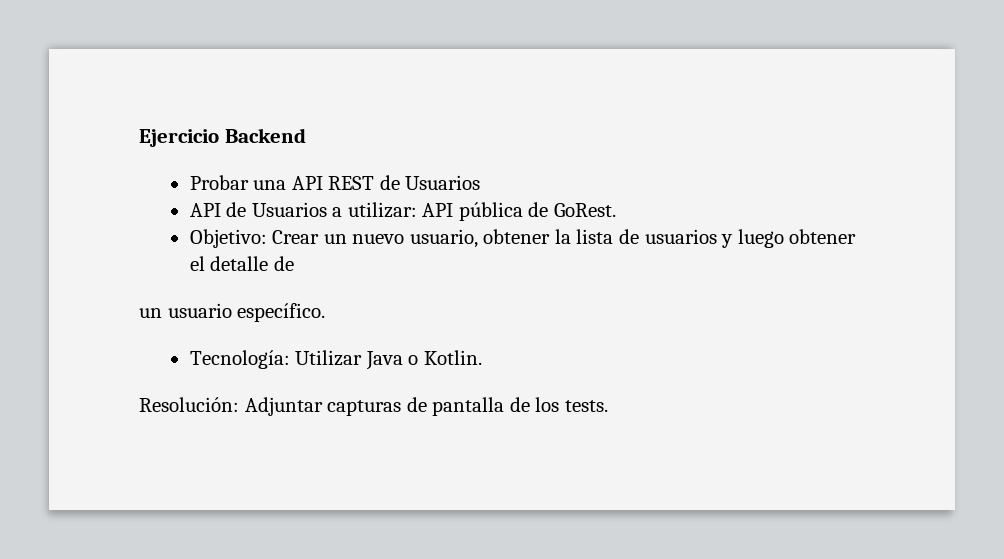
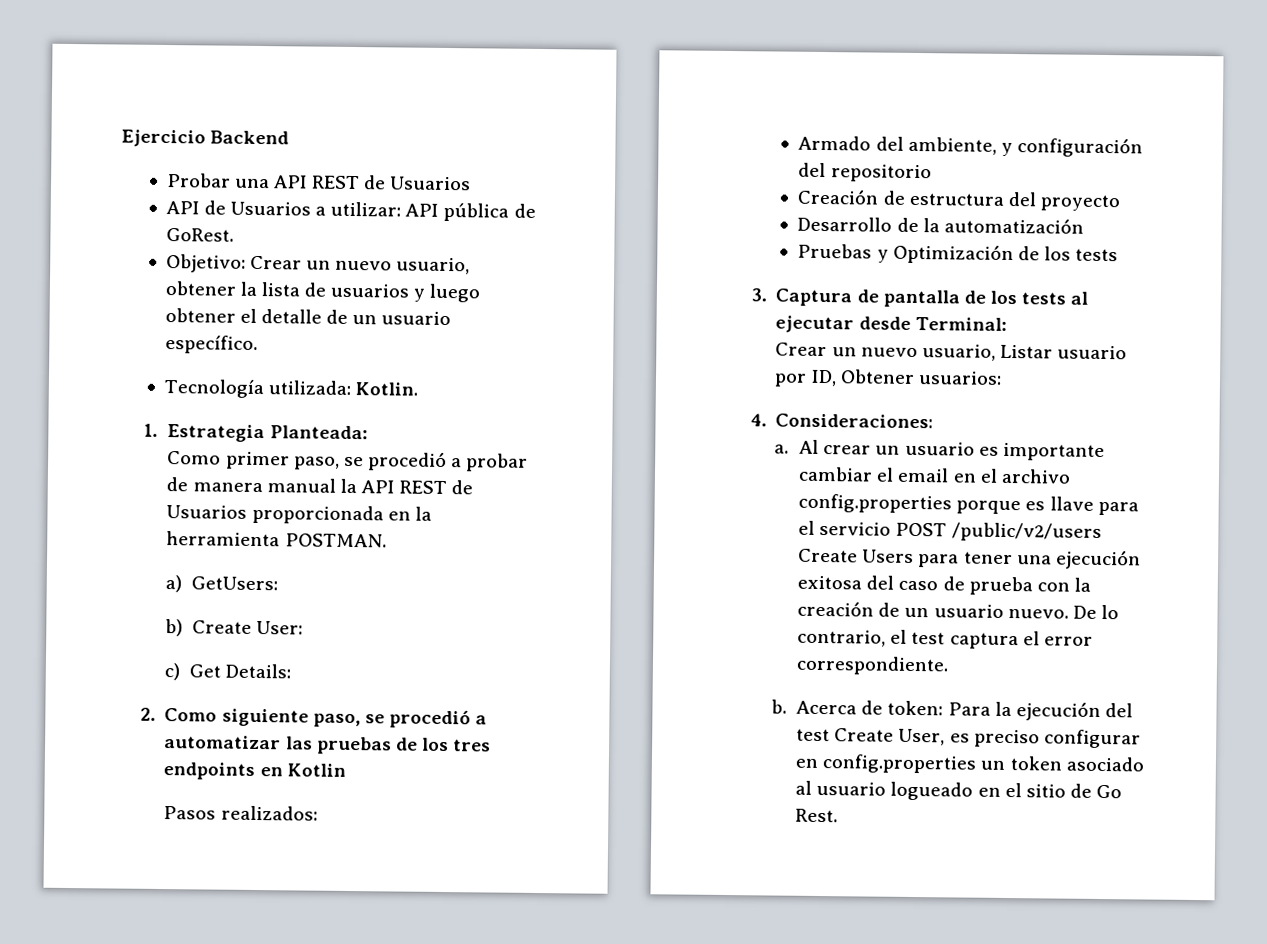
(294, 263) // -> (349, 316) none
[189,350,482,370] [139,397,608,416] Tecnología: Utilizar Java o Kotlin. // Resolución: Adjuntar capturas de pantalla de los tests. -> [163,378,418,399] [142,423,368,443] [167,451,529,472] [166,477,474,495] [166,504,432,525] [166,531,387,548] [165,575,278,593] [165,619,304,637] [164,663,292,681] [139,707,488,729] [164,735,492,755] [163,762,346,780] [163,805,318,821] [798,135,1143,158] [798,162,932,183] [797,188,1120,212] [797,216,1084,234] [797,243,1119,265] [750,288,1089,308] [775,315,1007,334] [775,342,1128,361] [774,369,1002,387] [749,413,934,429] [774,439,1105,462] [798,466,1071,484] [798,493,1139,516] [798,520,1102,542] [798,548,1141,570] [797,575,1091,596] [797,600,1119,620] [797,629,1093,650] [796,655,950,676] [771,699,1133,721] [796,728,1141,749] [795,754,1144,774] [795,780,1123,801] [795,808,839,823] Tecnología utilizada: Kotlin. // 1. Estrategia Planteada: // Como primer paso, se procedió a probar de manera manual la API REST de Usuarios proporcionada en la herramienta POSTMAN. // a) GetUsers: // b) Create User: // c) Get Details: // 2. Como siguiente paso, se procedió a automatizar las pruebas de los tres endpoints en Kotlin // Pasos realizados: // Armado del ambiente, y configuración del repositorio // Creación de estructura del proyecto // Desarrollo de la automatización // Pruebas y Optimización de los tests // 3. Captura de pantalla de los tests al ejecutar desde Terminal: // Crear un nuevo usuario, Listar usuario por ID, Obtener usuarios: // 4. Consideraciones: // a. Al crear un usuario es importante cambiar el email en el archivo config.properties porque es llave para el servicio POST /public/v2/users Create Users para tener una ejecución exitosa del caso de prueba con la creación de un usuario nuevo. De lo contrario, el test captura el error correspondiente. // b. Acerca de token: Para la ejecución del test Create User, es preciso configurar en config.properties un token asociado al usuario logueado en el sitio de Go Rest.

